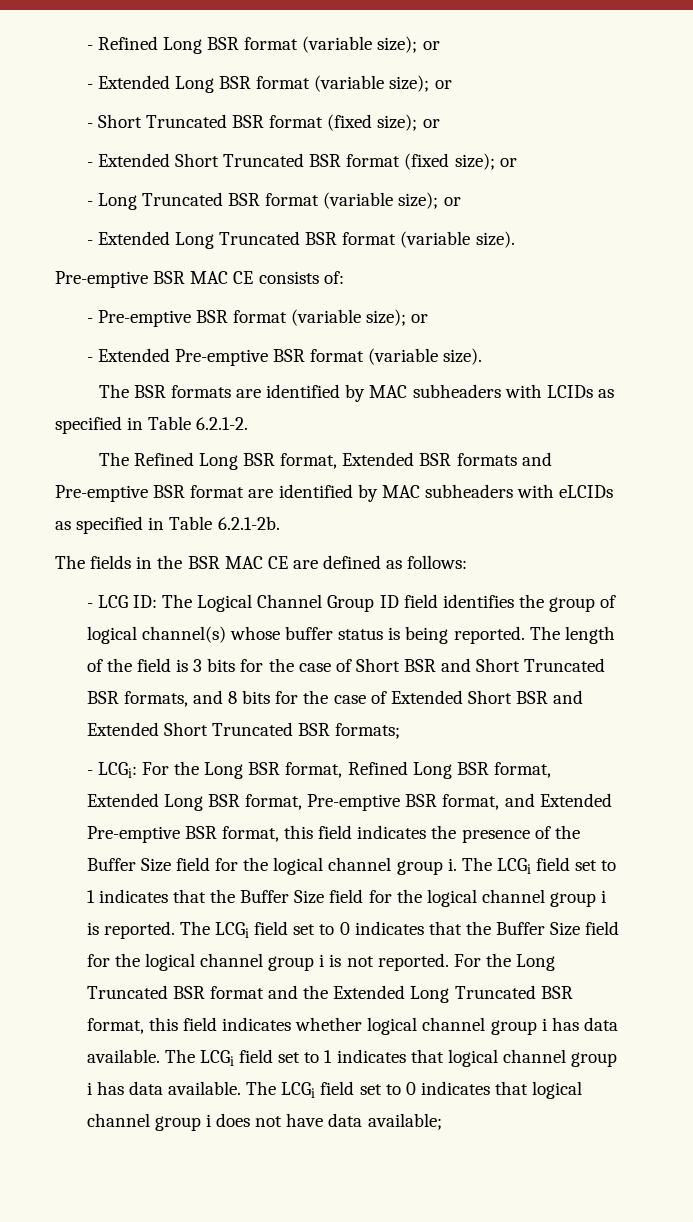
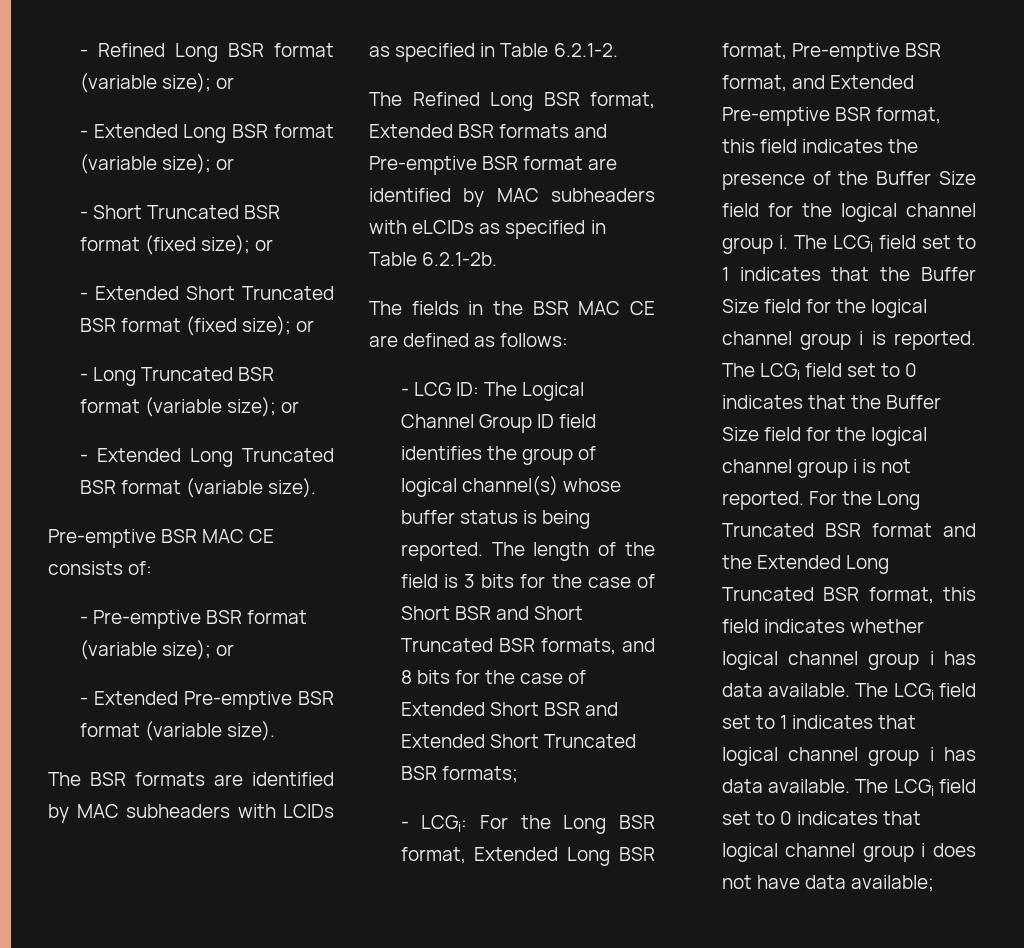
[347,761,551,779] Refined Long BSR format, -> (466, 855) none

